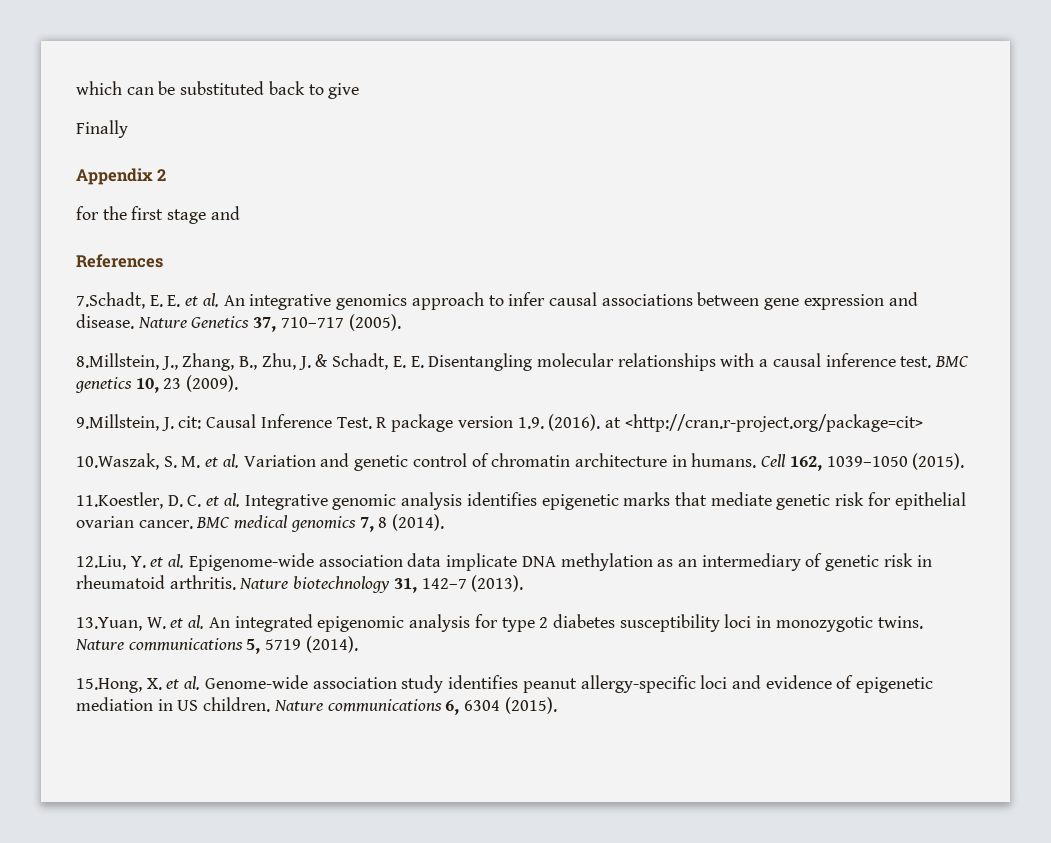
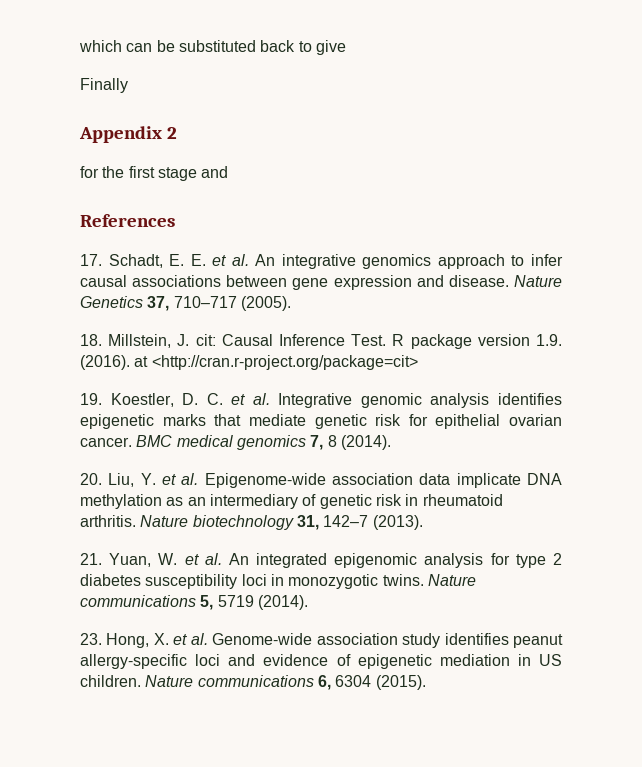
[76,292,145,309] 7.Schadt, -> [80,254,163,268] 17. Schadt,
[76,353,970,371] [75,375,239,393] [76,414,159,431] 8.Millstein, J., Zhang, B., Zhu, J. & Schadt, E. E. Disentangling molecular relationships with a causal inference test. BMC genetics 10, 23 (2009). // 9.Millstein, -> [80,334,172,348] 18. Millstein,
[76,453,965,471] [76,492,163,509] 10.Waszak, S. M. et al. Variation and genetic control of chromatin architecture in humans. Cell 162, 1039–1050 (2015). // 11.Koestler, -> [80,393,174,407] 19. Koestler,
[76,555,126,570] 12.Liu, -> [80,473,135,487] 20. Liu,
[76,617,142,631] 13.Yuan, -> [80,553,152,567] 21. Yuan,
[76,678,142,693] 15.Hong, -> [80,633,150,648] 23. Hong,

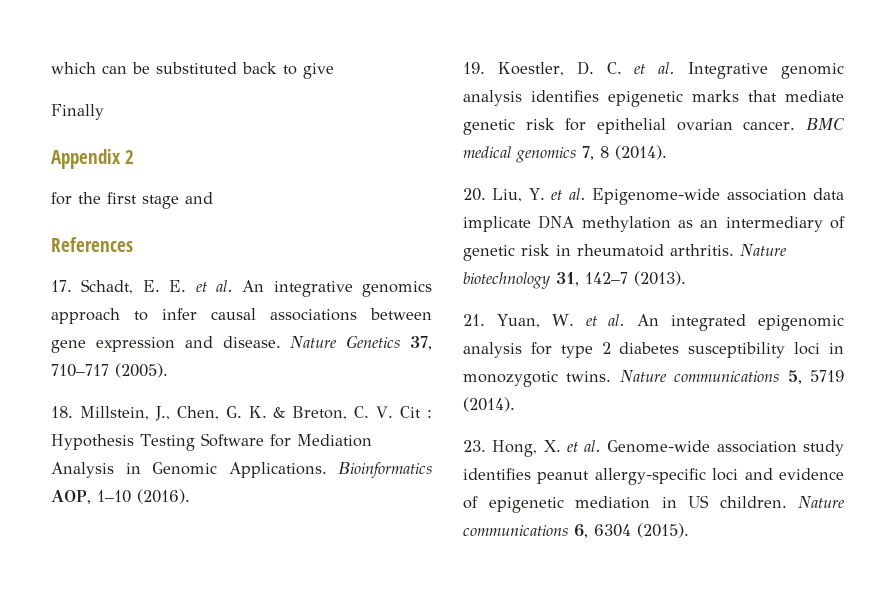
[177,334,562,349] J. cit: Causal Inference Test. R package version 1.9. -> [154,406,433,421] [51,433,372,451] [51,462,432,479] [51,490,131,504] J., Chen, G. K. & Breton, C. V. Cit : Hypothesis Testing Software for Mediation Analysis in Genomic Applications. Bioinformatics AOP, 1–10
[134,355,418,370] at <http://cran.r-project.org/package=cit> -> (190, 496) none

